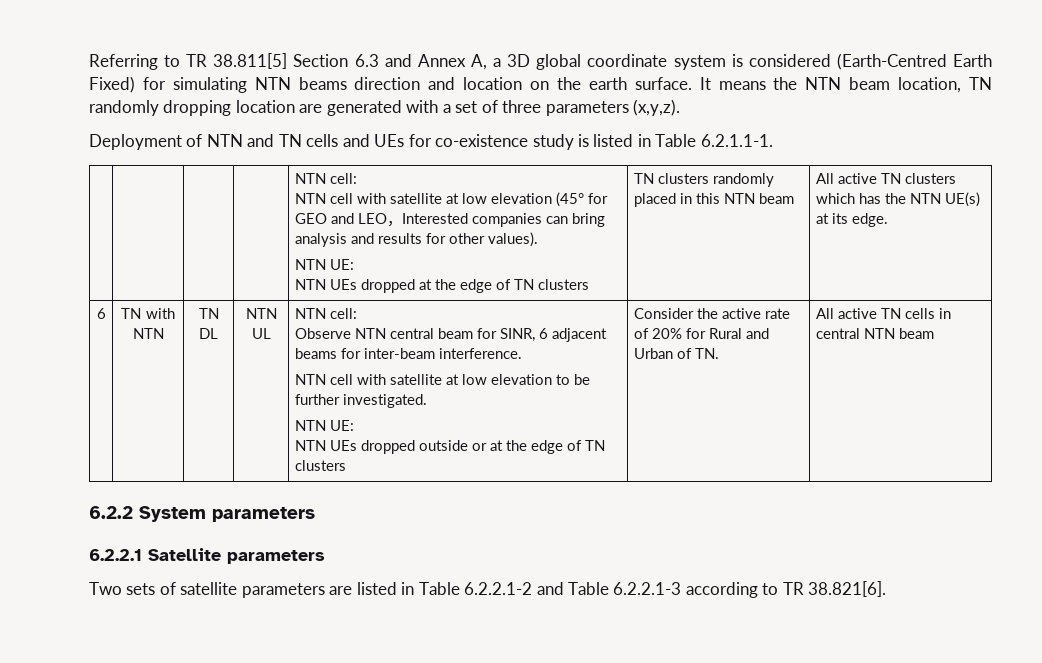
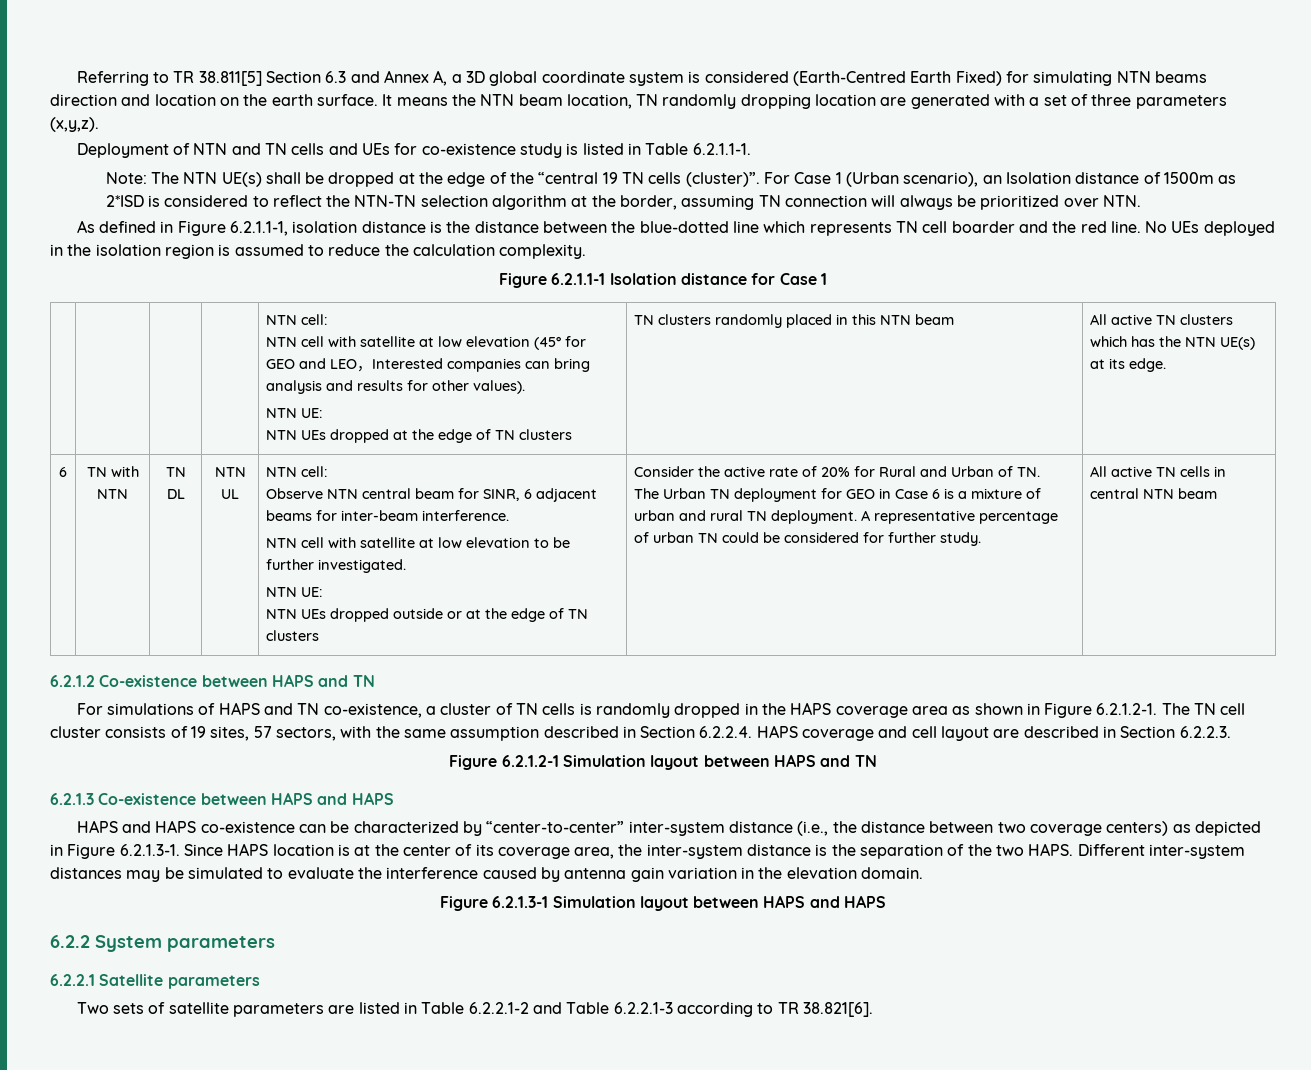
(773, 140) none -> [105,172,1237,187] [105,195,1141,210] [76,220,1275,236] [50,244,587,259] [499,273,827,288] // Note: The NTN UE(s) shall be dropped at the edge of the “central 19 TN cells (cluster)”. For Case 1 (Urban scenario), an Isolation distance of 1500m as 2*ISD is considered to reflect the NTN-TN selection algorithm at the border, assuming TN connection will always be prioritized over NTN. // As defined in Figure 6.2.1.1-1, isolation distance is the distance between the blue-dotted line which represents TN cell boarder and the red line. No UEs deployed in the isolation region is assumed to reduce the calculation complexity. // Figure 6.2.1.1-1 Isolation distance for Case 1
(720, 353) none -> [634,488,1042,502] [634,510,1059,524] [634,532,982,546] // The Urban TN deployment for GEO in Case 6 is a mixture of urban and rural TN deployment. A representative percentage of urban TN could be considered for further study.
(935, 333) none -> [50,674,375,687] [76,702,1246,718] [50,725,1231,741] [449,754,877,770] [50,792,394,805] [76,820,1261,836] [50,843,1246,859] [50,867,924,882] [439,895,887,911] // 6.2.1.2 Co-existence between HAPS and TN // For simulations of HAPS and TN co-existence, a cluster of TN cells is randomly dropped in the HAPS coverage area as shown in Figure 6.2.1.2-1. The TN cell cluster consists of 19 sites, 57 sectors, with the same assumption described in Section 6.2.2.4. HAPS coverage and cell layout are described in Section 6.2.2.3. // Figure 6.2.1.2-1 Simulation layout between HAPS and TN // 6.2.1.3 Co-existence between HAPS and HAPS // HAPS and HAPS co-existence can be characterized by “center-to-center” inter-system distance (i.e., the distance between two coverage centers) as depicted in Figure 6.2.1.3-1. Since HAPS location is at the center of its coverage area, the inter-system distance is the separation of the two HAPS. Different inter-system distances may be simulated to evaluate the interference caused by antenna gain variation in the elevation domain. // Figure 6.2.1.3-1 Simulation layout between HAPS and HAPS

